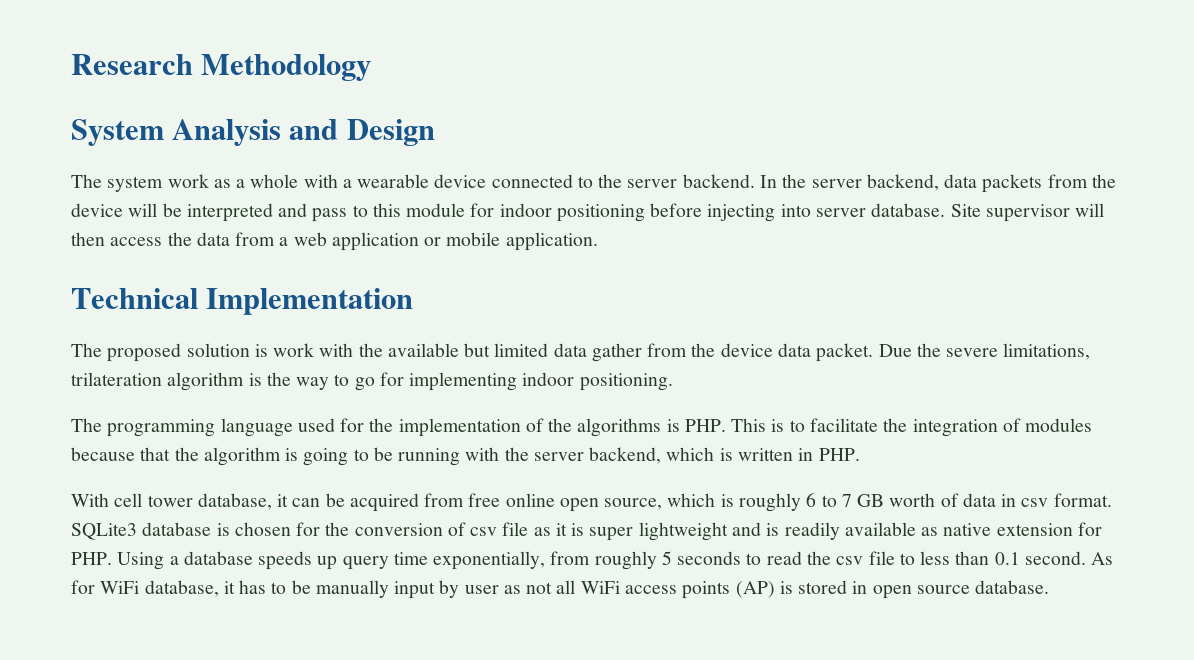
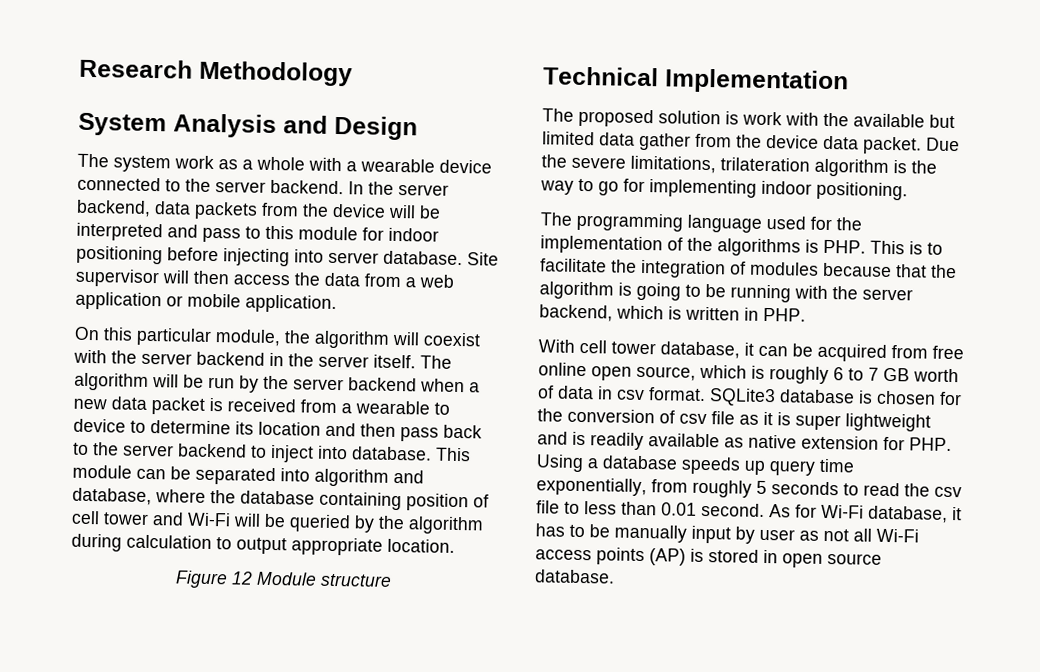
(598, 241) none -> [74,326,481,349] [73,349,452,369] [74,372,480,393] [73,396,450,415] [73,418,482,442] [73,442,471,463] [72,464,424,487] [72,487,489,512] [71,510,484,535] [71,533,455,556] [175,570,392,589] // On this particular module, the algorithm will coexist with the server backend in the server itself. The algorithm will be run by the server backend when a new data packet is received from a wearable to device to determine its location and then pass back to the server backend to inject into database. This module can be separated into algorithm and database, where the database containing position of cell tower and Wi-Fi will be queried by the algorithm during calculation to output appropriate location. // Figure 12 Module structure
[994,552,1020,565] 0.1 -> [661,502,697,516] 0.01
[100,581,140,594] WiFi -> [821,504,864,519] Wi-Fi
[580,581,620,594] WiFi -> [876,528,919,543] Wi-Fi

